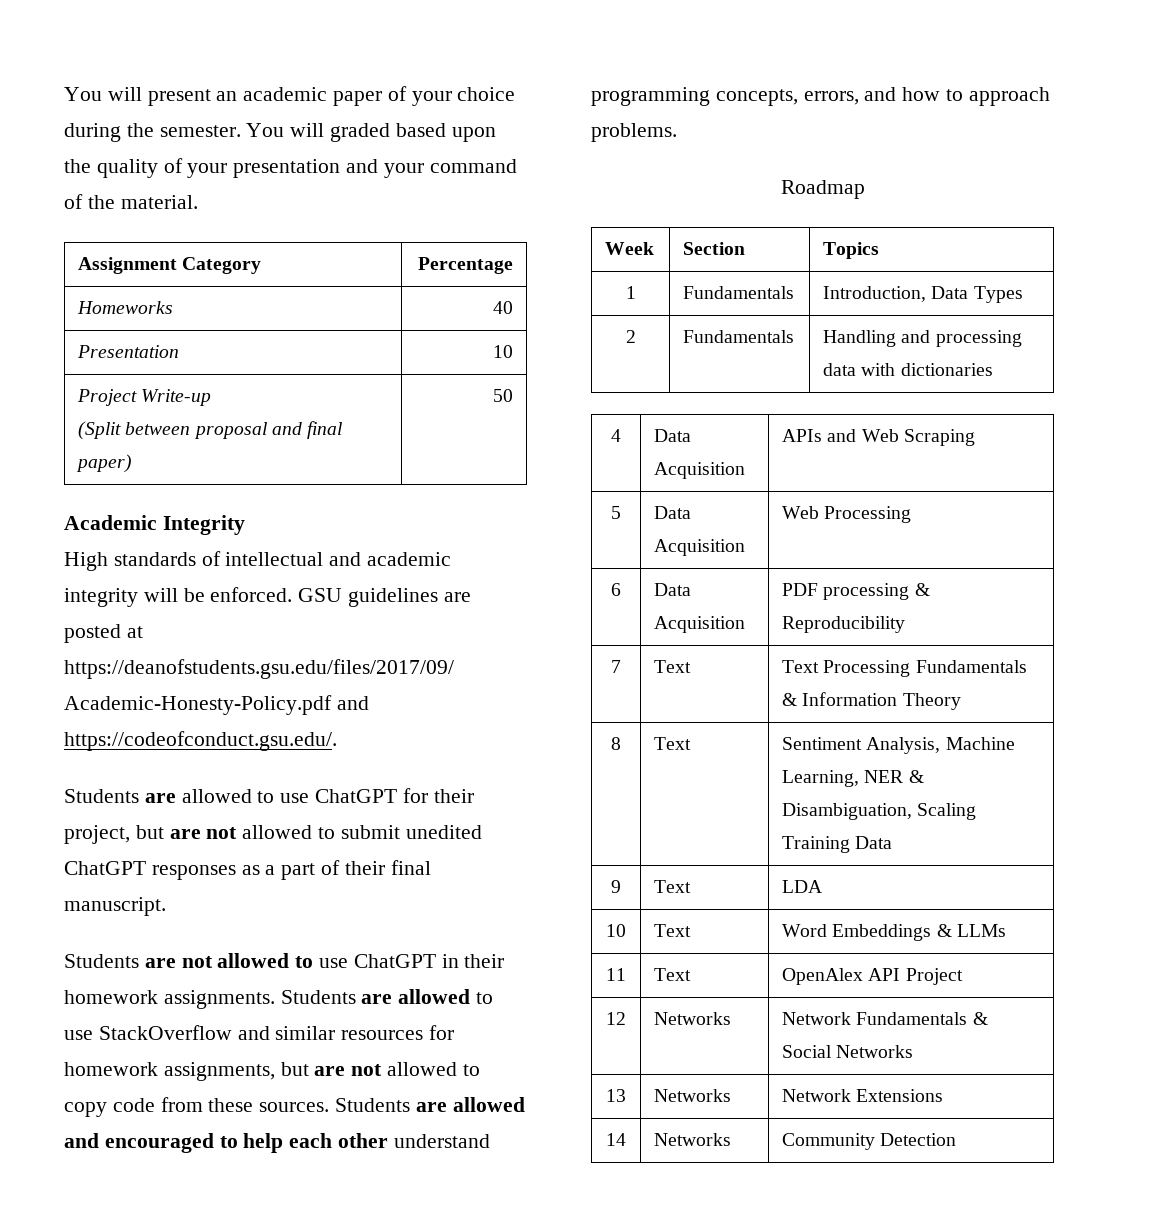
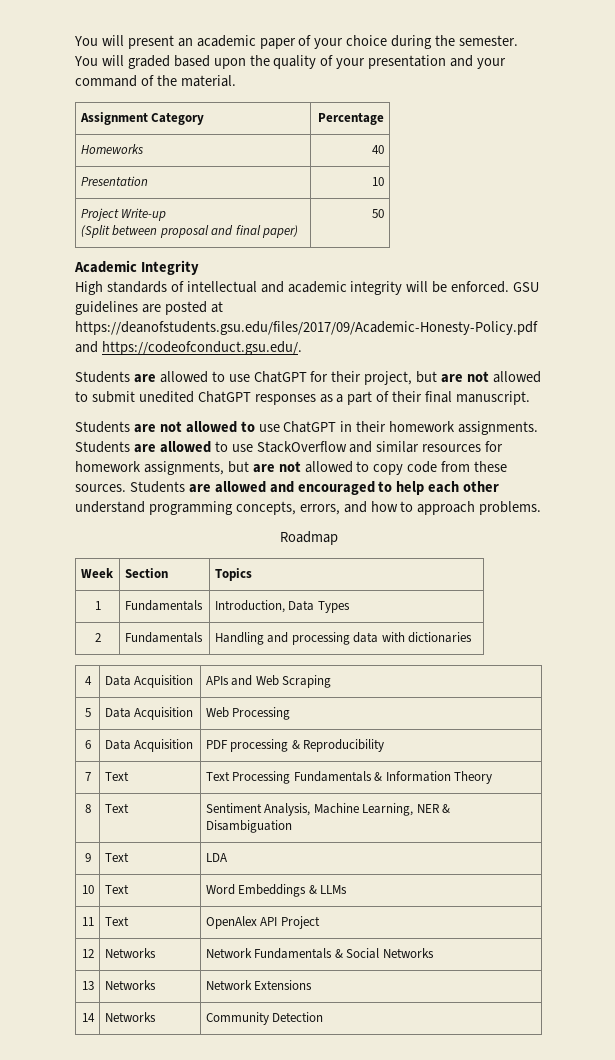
[782,803,977,820] [782,836,893,853] Disambiguation, Scaling Training Data -> [205,820,292,833] Disambiguation

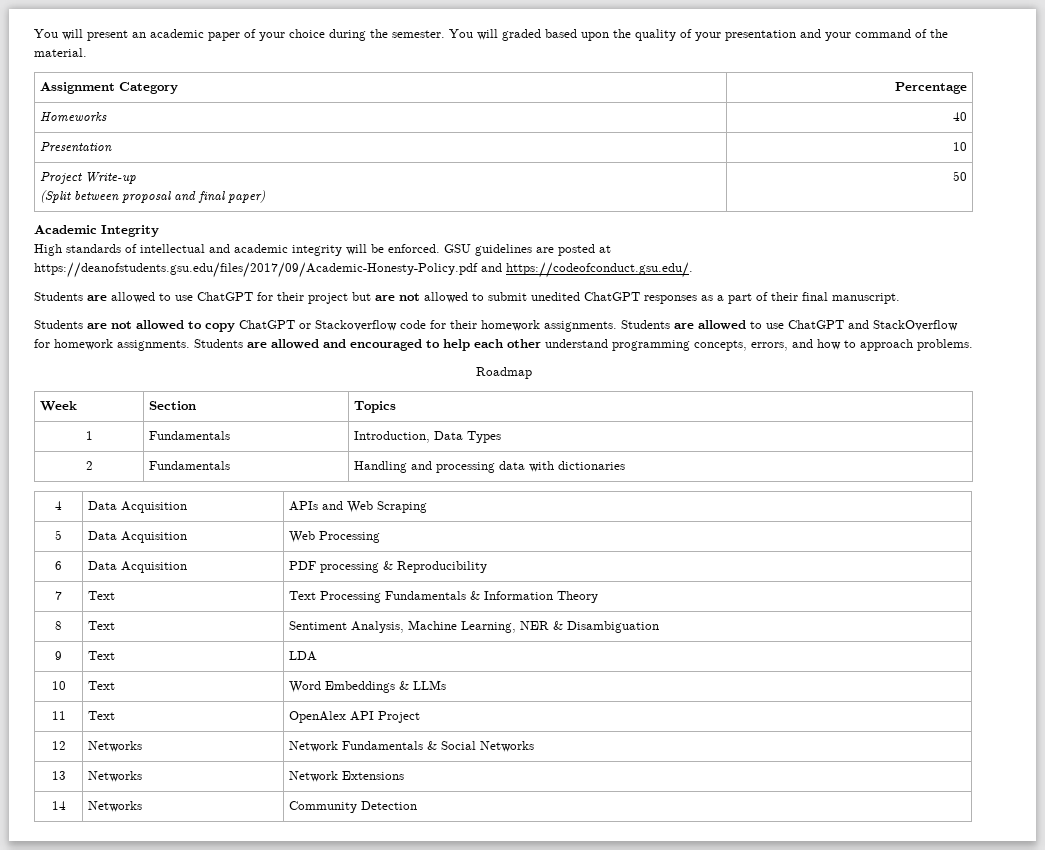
[364,371,413,385] project, -> [308,293,348,304] project
[258,421,353,433] use ChatGPT in -> [205,320,446,332] copy ChatGPT or Stackoverflow code for
[256,441,504,453] [75,461,508,475] [75,484,126,492] StackOverflow and similar resources for homework assignments, but are not allowed to copy code from these sources. -> [788,320,958,331] [34,339,190,351] ChatGPT and StackOverflow for homework assignments.

